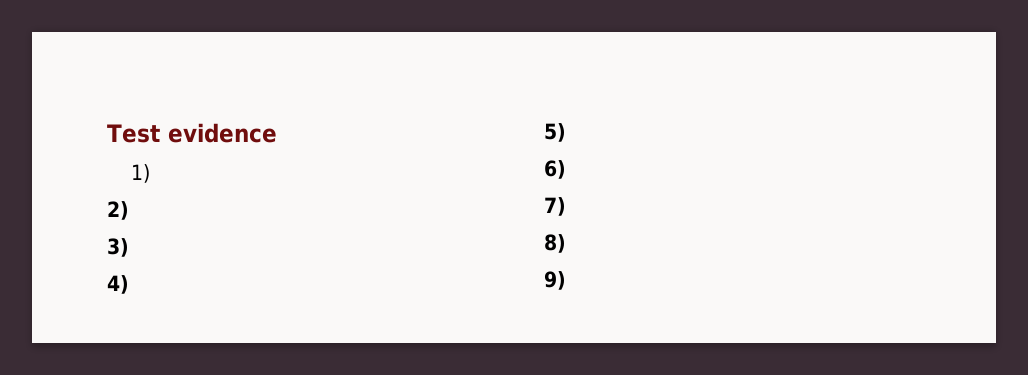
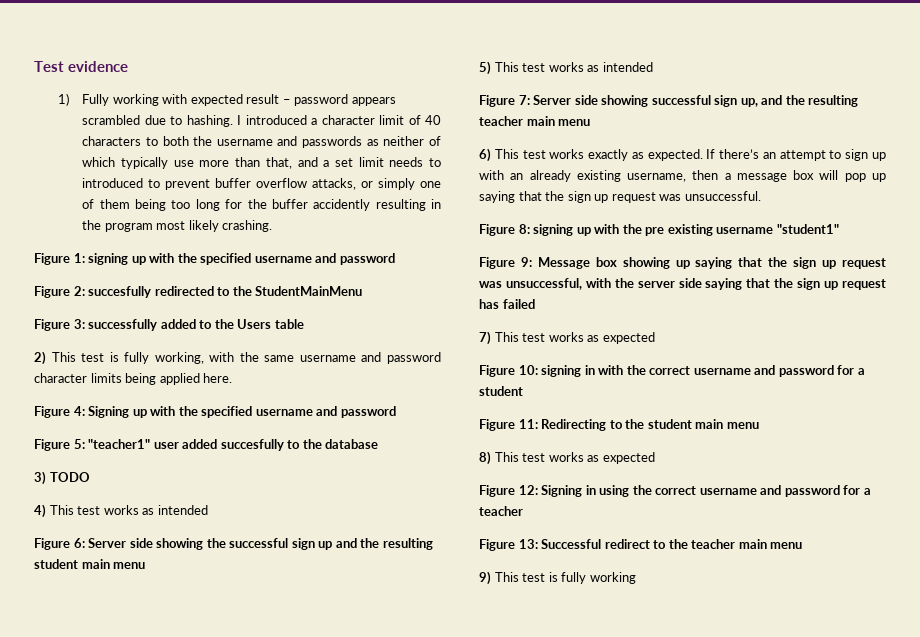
[107,201,129,220] // 2) -> [82,94,396,106] [82,115,441,127] [82,136,441,148] [82,157,442,169] [82,178,441,190] [82,199,441,211] [82,220,273,232] [34,253,395,265] [34,286,363,298] [34,319,304,331] [34,351,442,365] [34,373,233,385] [34,406,396,418] [34,439,379,451] Fully working with expected result – password appears scrambled due to hashing. I introduced a character limit of 40 characters to both the username and passwords as neither of which typically use more than that, and a set limit needs to introduced to prevent buffer overflow attacks, or simply one of them being too long for the buffer accidently resulting in the program most likely crashing. // Figure 1: signing up with the specified username and password // Figure 2: succesfully redirected to the StudentMainMenu // Figure 3: successfully added to the Users table // 2) This test is fully working, with the same username and password character limits being applied here. // Figure 4: Signing up with the specified username and password // Figure 5: "teacher1" user added succesfully to the database
(129, 247) none -> [49,472,90,482] TODO
[544,123,566,142] [544,160,566,179] [544,197,566,216] [544,234,566,253] [544,271,566,290] // 5) // 6) // 7) // 8) // 9) -> [49,505,208,515] [34,538,433,550] [34,559,146,569] [479,61,653,75] [479,95,859,107] [479,116,591,126] [479,148,886,162] [479,170,886,182] [479,191,761,203] [479,224,839,236] [479,257,887,269] [479,278,887,290] [479,299,535,309] [479,331,655,345] [479,365,865,377] [479,386,523,396] [479,419,759,431] [479,451,655,465] [479,485,871,497] [479,506,523,516] [479,539,803,551] [479,571,636,585] This test works as intended // Figure 6: Server side showing the successful sign up and the resulting student main menu // 5) This test works as intended // Figure 7: Server side showing successful sign up, and the resulting teacher main menu // 6) This test works exactly as expected. If there’s an attempt to sign up with an already existing username, then a message box will pop up saying that the sign up request was unsuccessful. // Figure 8: signing up with the pre existing username "student1" // Figure 9: Message box showing up saying that the sign up request was unsuccessful, with the server side saying that the sign up request has failed // 7) This test works as expected // Figure 10: signing in with the correct username and password for a student // Figure 11: Redirecting to the student main menu // 8) This test works as expected // Figure 12: Signing in using the correct username and password for a teacher // Figure 13: Successful redirect to the teacher main menu // 9) This test is fully working

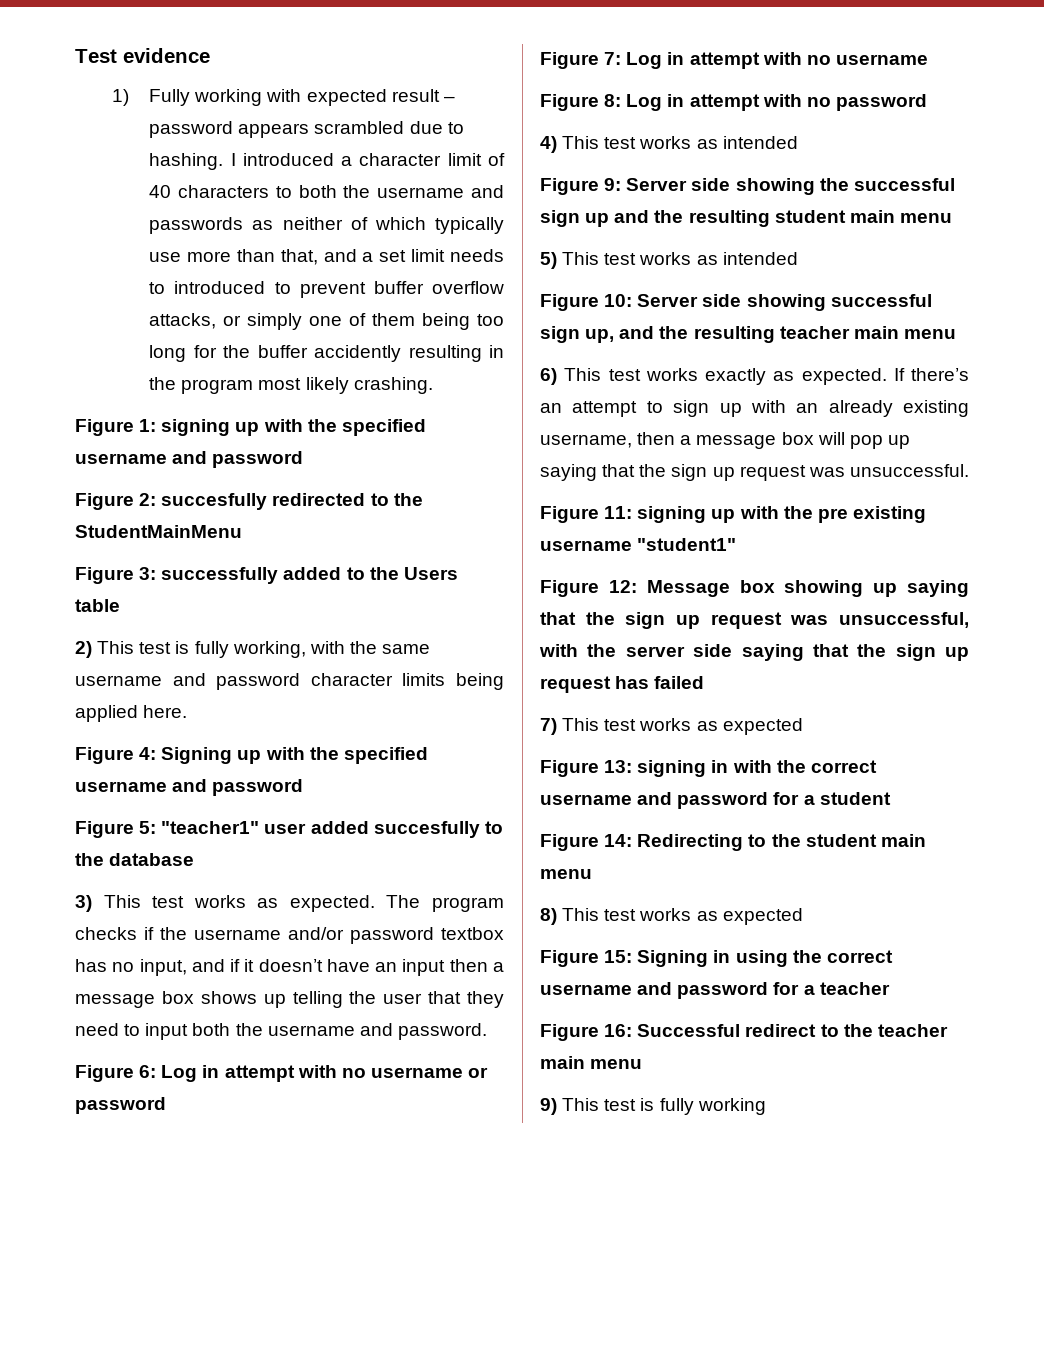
[49,472,90,482] TODO -> [103,895,504,912] [75,927,504,944] [75,959,504,976] [75,991,504,1008] [75,1023,487,1040] [75,1065,489,1082] [75,1097,166,1114] [540,52,928,69] [540,94,927,111] This test works as expected. The program checks if the username and/or password textbox has no input, and if it doesn’t have an input then a message box shows up telling the user that they need to input both the username and password. // Figure 6: Log in attempt with no username or password // Figure 7: Log in attempt with no username // Figure 8: Log in attempt with no password
[73,538,85,548] 6: -> [604,178,622,191] 9:
[518,95,530,105] 7: -> [604,294,633,307] 10:
[518,224,530,234] 8: -> [604,506,633,519] 11:
[520,257,532,267] 9: -> [608,580,637,593] 12:
[518,365,538,375] 10: -> [604,760,633,773] 13:
[518,419,538,429] 11: -> [604,834,633,847] 14:
[518,485,538,495] 12: -> [604,950,633,963] 15:
[518,539,538,549] 13: -> [604,1024,633,1037] 16:

